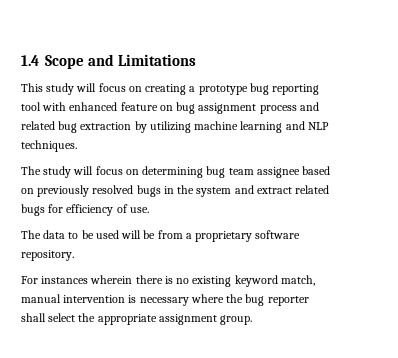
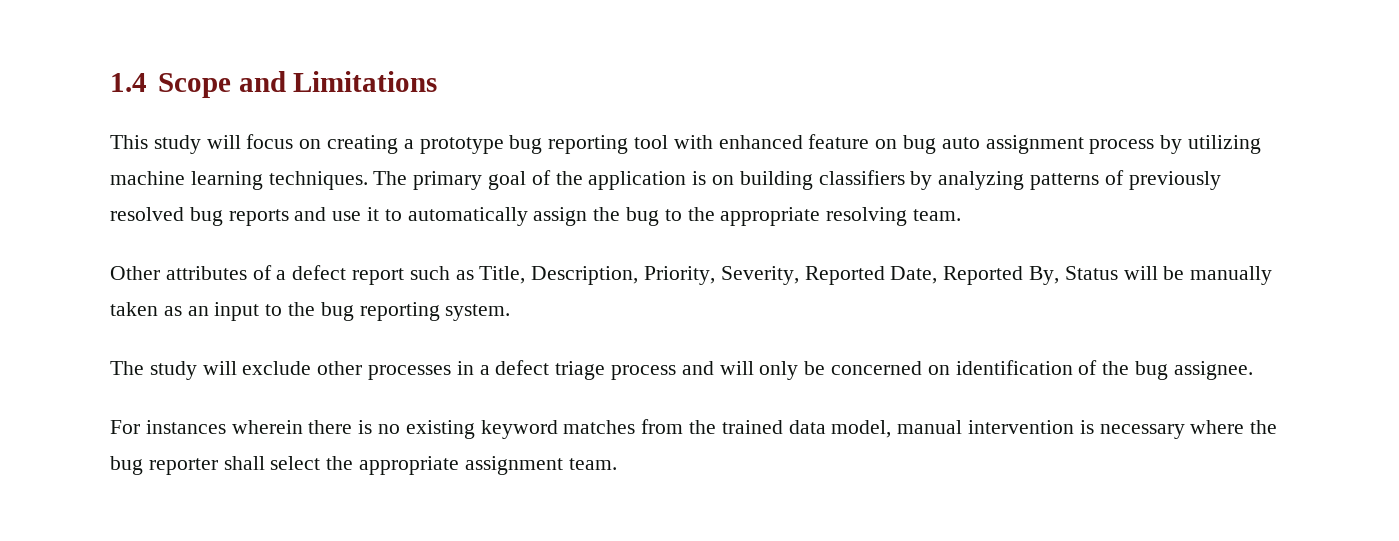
(196, 108) none -> [941,137,980,149] auto
[299,102,319,111] [21,121,329,133] [21,140,77,152] [21,166,331,178] [21,185,330,197] [21,204,149,216] [21,230,301,242] [21,250,74,261] and related bug extraction by utilizing machine learning and NLP techniques. // The study will focus on determining bug team assignee based on previously resolved bugs in the system and extract related bugs for efficiency of use. // The data to be used will be from a proprietary software repository. -> [1160,135,1262,154] [110,170,1221,190] [110,207,962,226] [110,265,1273,285] [110,302,511,321] [110,360,1253,380] by utilizing machine learning techniques. The primary goal of the application is on building classifiers by analyzing patterns of previously resolved bug reports and use it to automatically assign the bug to the appropriate resolving team. // Other attributes of a defect report such as Title, Description, Priority, Severity, Reported Date, Reported By, Status will be manually taken as an input to the bug reporting system. // The study will exclude other processes in a defect triage process and will only be concerned on identification of the bug assignee.
[280,275,315,286] match, -> [563,419,892,438] matches from the trained data model,
[220,315,253,325] group. -> [568,458,617,470] team.

